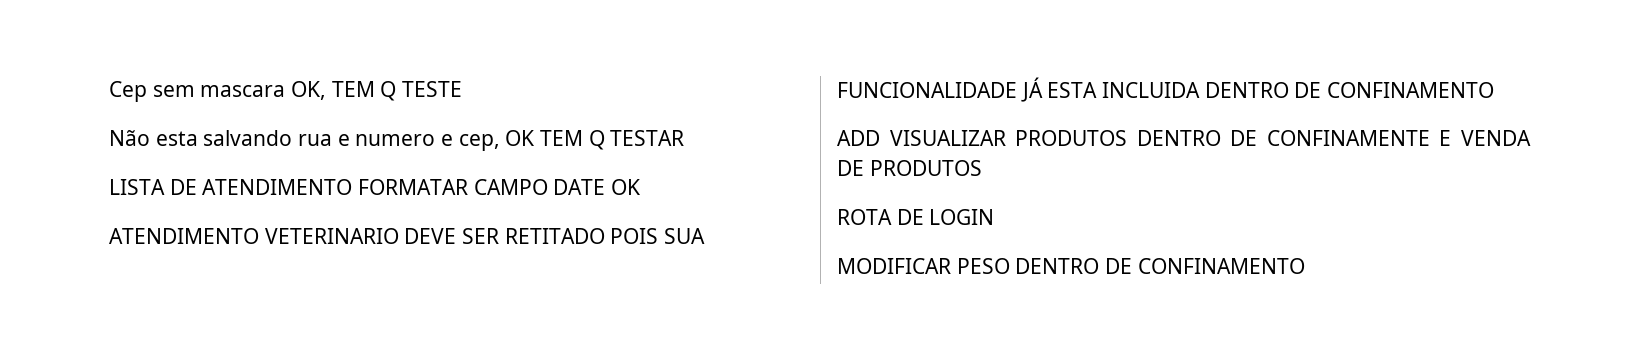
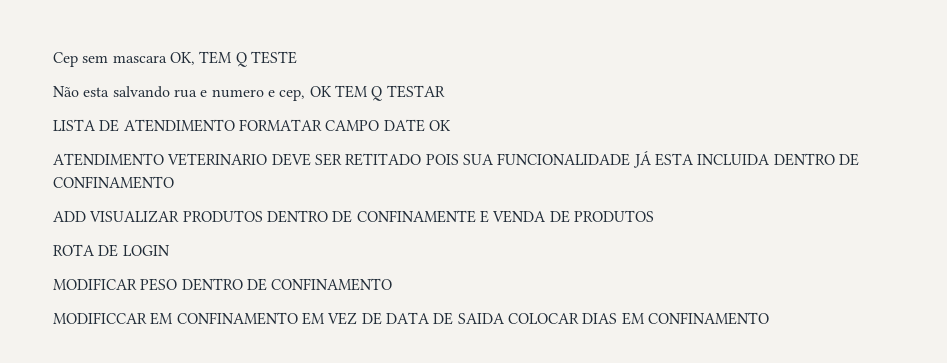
(1305, 266) none -> [53,312,769,325] // MODIFICCAR EM CONFINAMENTO EM VEZ DE DATA DE SAIDA COLOCAR DIAS EM CONFINAMENTO

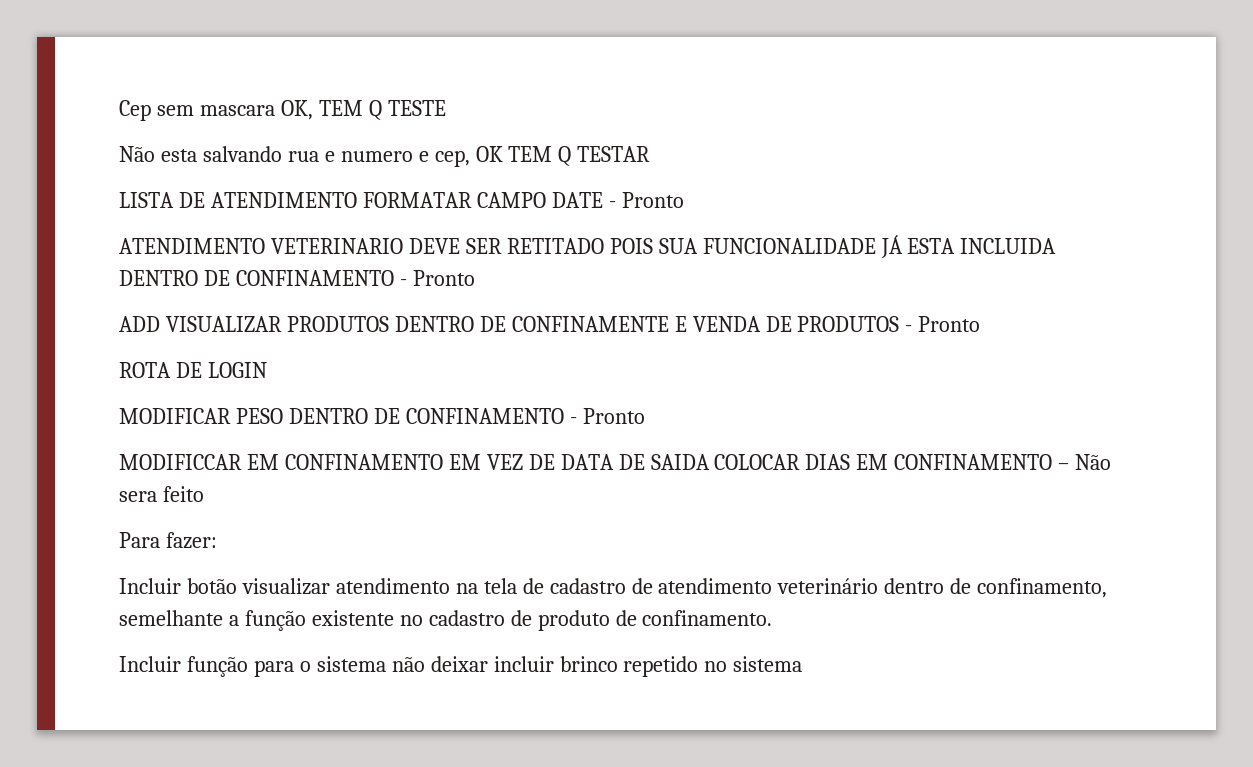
[428,120,451,131] OK -> [608,192,684,208] - Pronto
(174, 182) none -> [399,270,475,286] - Pronto
(654, 216) none -> [905,316,981,332] - Pronto
(393, 284) none -> [569,408,645,424] - Pronto
(769, 318) none -> [1058,454,1112,470] [119,486,204,502] [119,532,217,549] [119,578,1108,598] [119,610,773,631] [119,656,803,677] – Não sera feito // Para fazer: // Incluir botão visualizar atendimento na tela de cadastro de atendimento veterinário dentro de confinamento, semelhante a função existente no cadastro de produto de confinamento. // Incluir função para o sistema não deixar incluir brinco repetido no sistema

